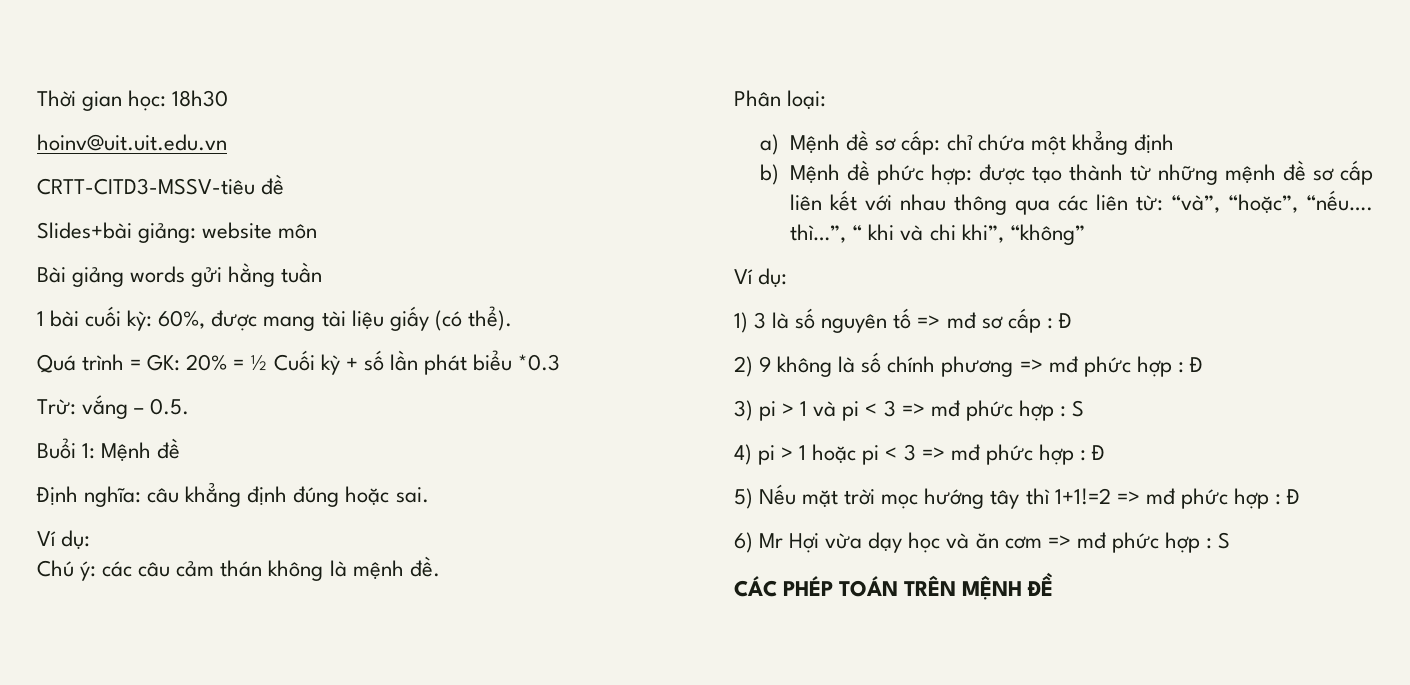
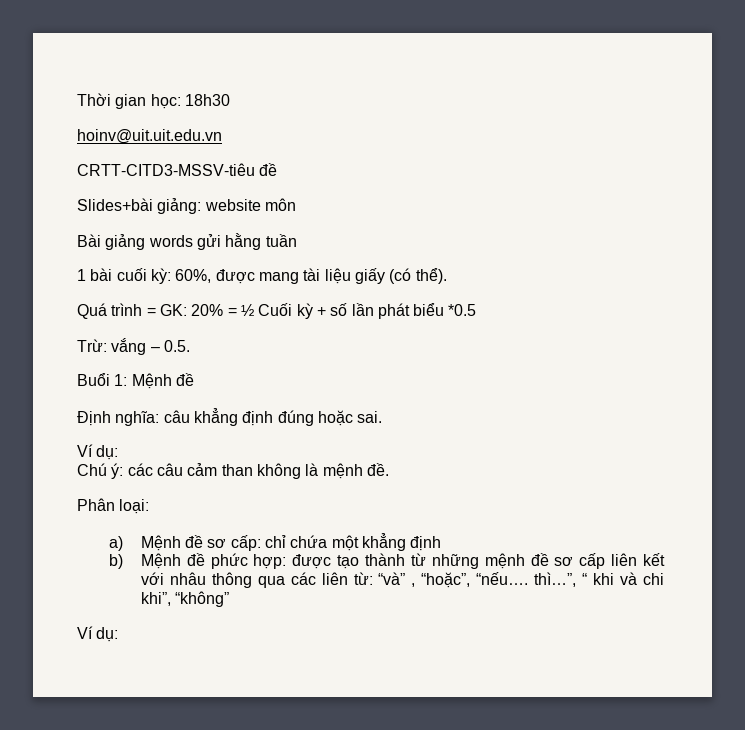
[518,354,561,371] *0.3 -> [448,304,477,316] *0.5
[220,560,263,577] thán -> [221,464,253,476] than
[900,194,947,211] nhau -> [169,572,206,585] nhâu
[1171,195,1221,213] “và”, -> [378,572,416,587] “và” ,
[734,308,1072,333] [734,352,1203,377] [734,400,1084,421] [734,444,1105,465] [734,484,1301,509] [734,532,1231,553] [734,572,1054,600] // 1) 3 là số nguyên tố => mđ sơ cấp : Đ // 2) 9 không là số chính phương => mđ phức hợp : Đ // 3) pi > 1 và pi < 3 => mđ phức hợp : S // 4) pi > 1 hoặc pi < 3 => mđ phức hợp : Đ // 5) Nếu mặt trời mọc hướng tây thì 1+1!=2 => mđ phức hợp : Đ // 6) Mr Hợi vừa dạy học và ăn cơm => mđ phức hợp : S // CÁC PHÉP TOÁN TRÊN MỆNH ĐỀ -> (119, 634) none

